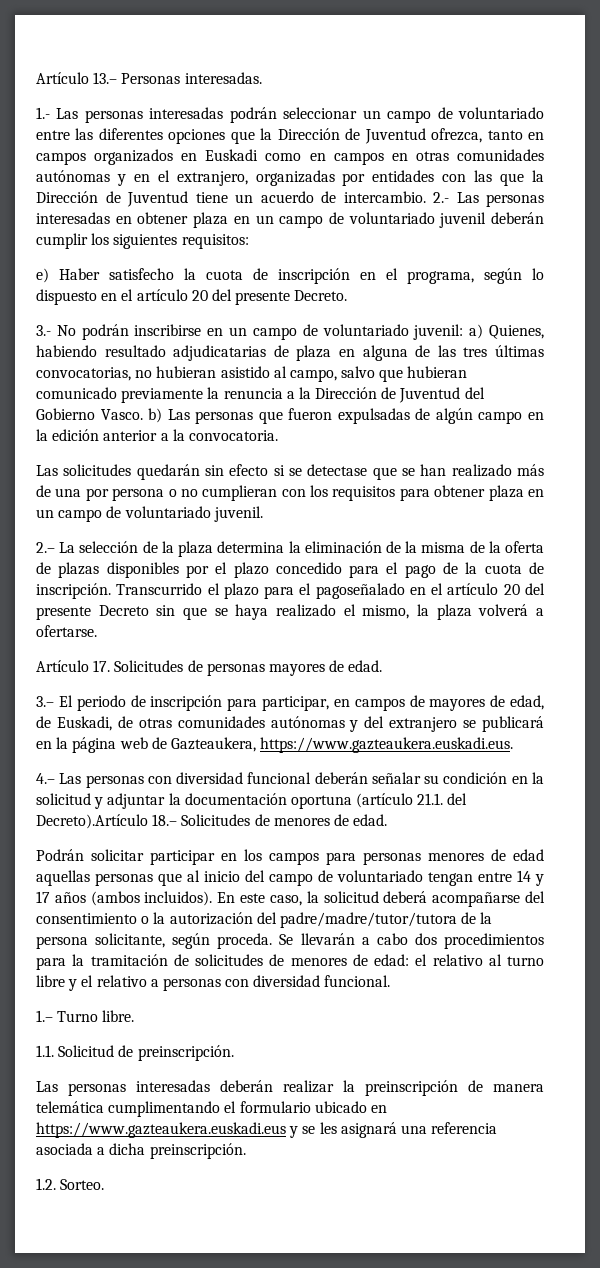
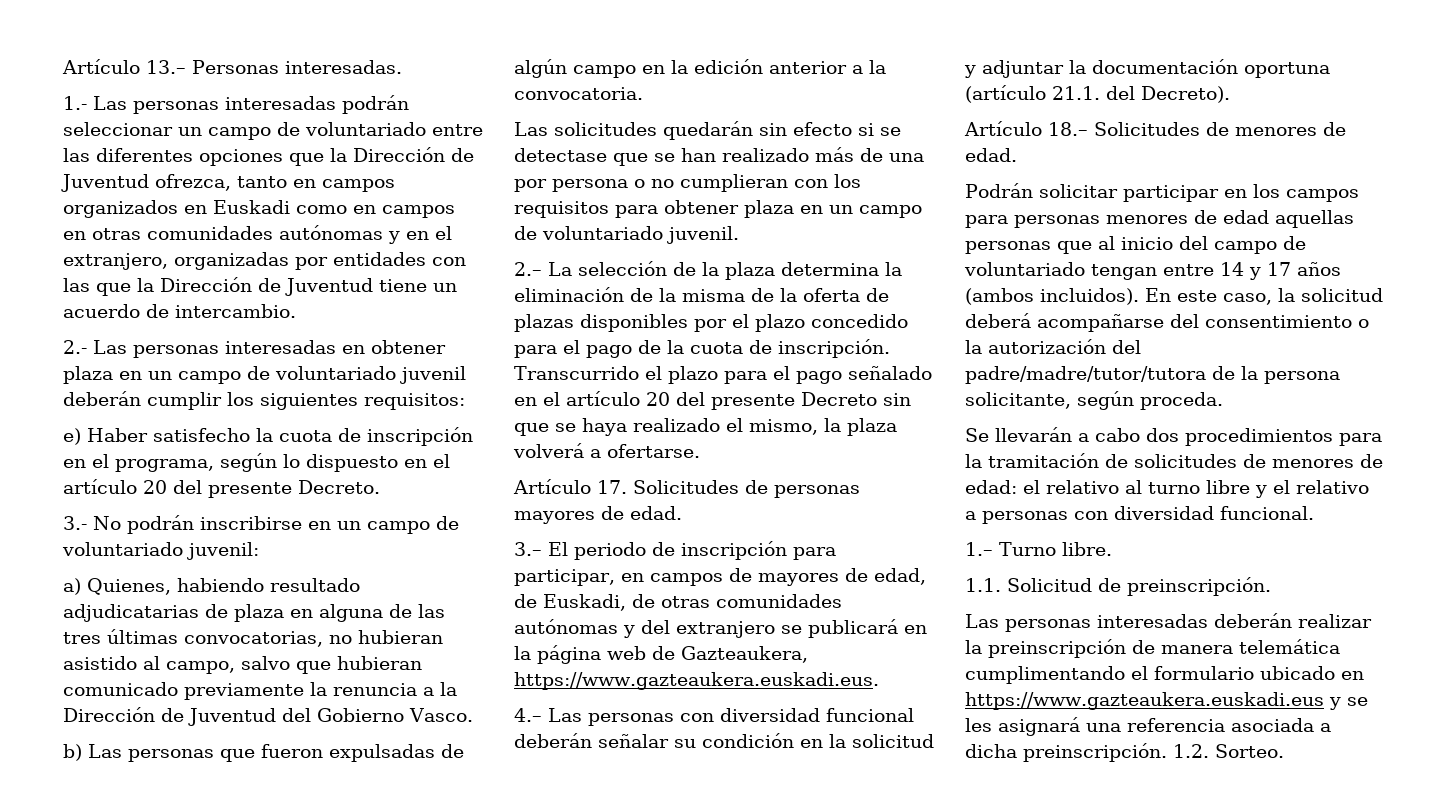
(426, 197) none -> (296, 311) //
(464, 332) none -> (259, 551) //
(143, 414) none -> (473, 715) //
[315,583,405,599] pagoseñalado -> [796,366,932,384] pago señalado
[36,814,148,829] Decreto).Artículo -> [1141,86,1230,103] [964,121,1042,136] Decreto). // Artículo
(273, 941) none -> (1223, 401) //
(246, 1151) // -> (1167, 752) none

